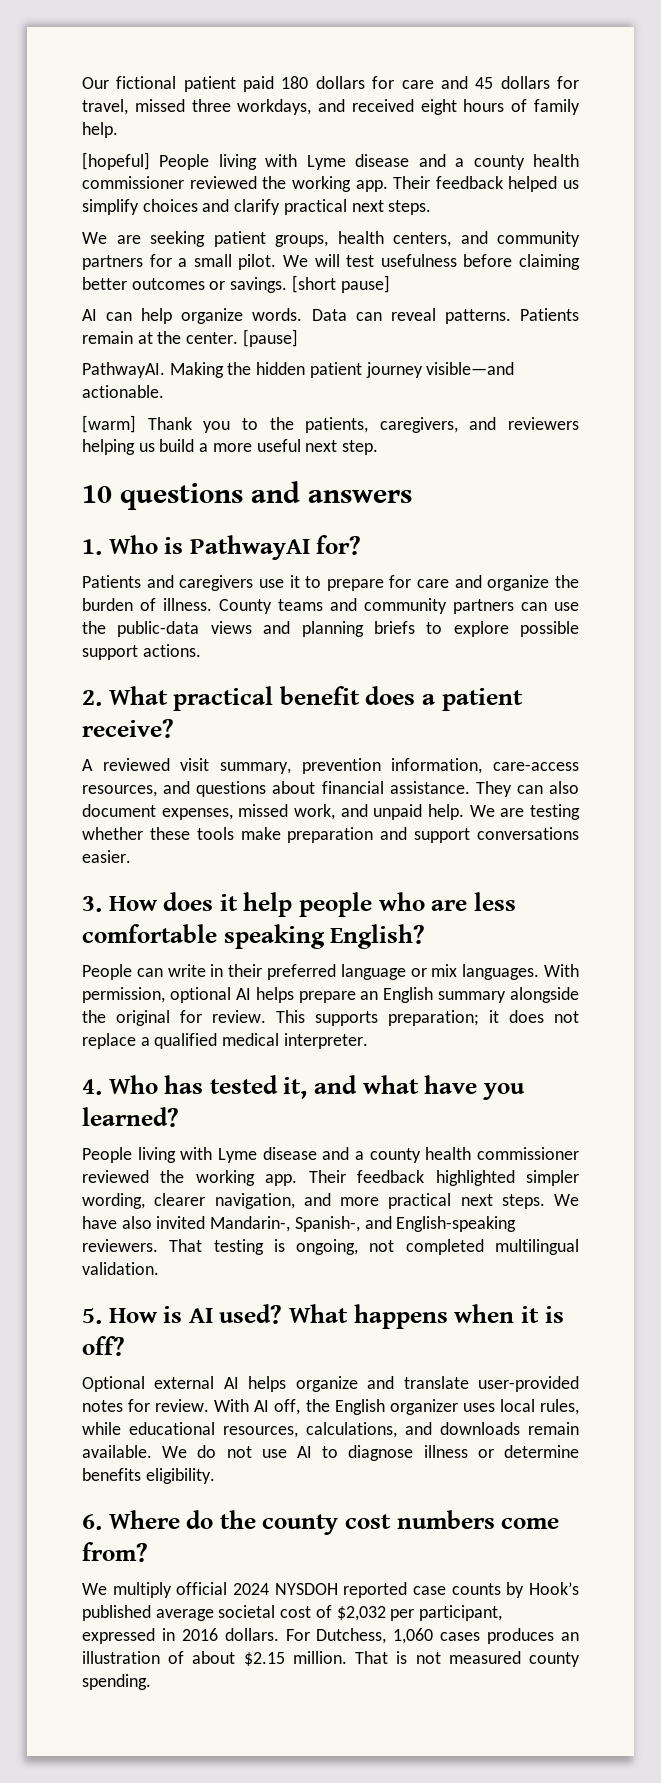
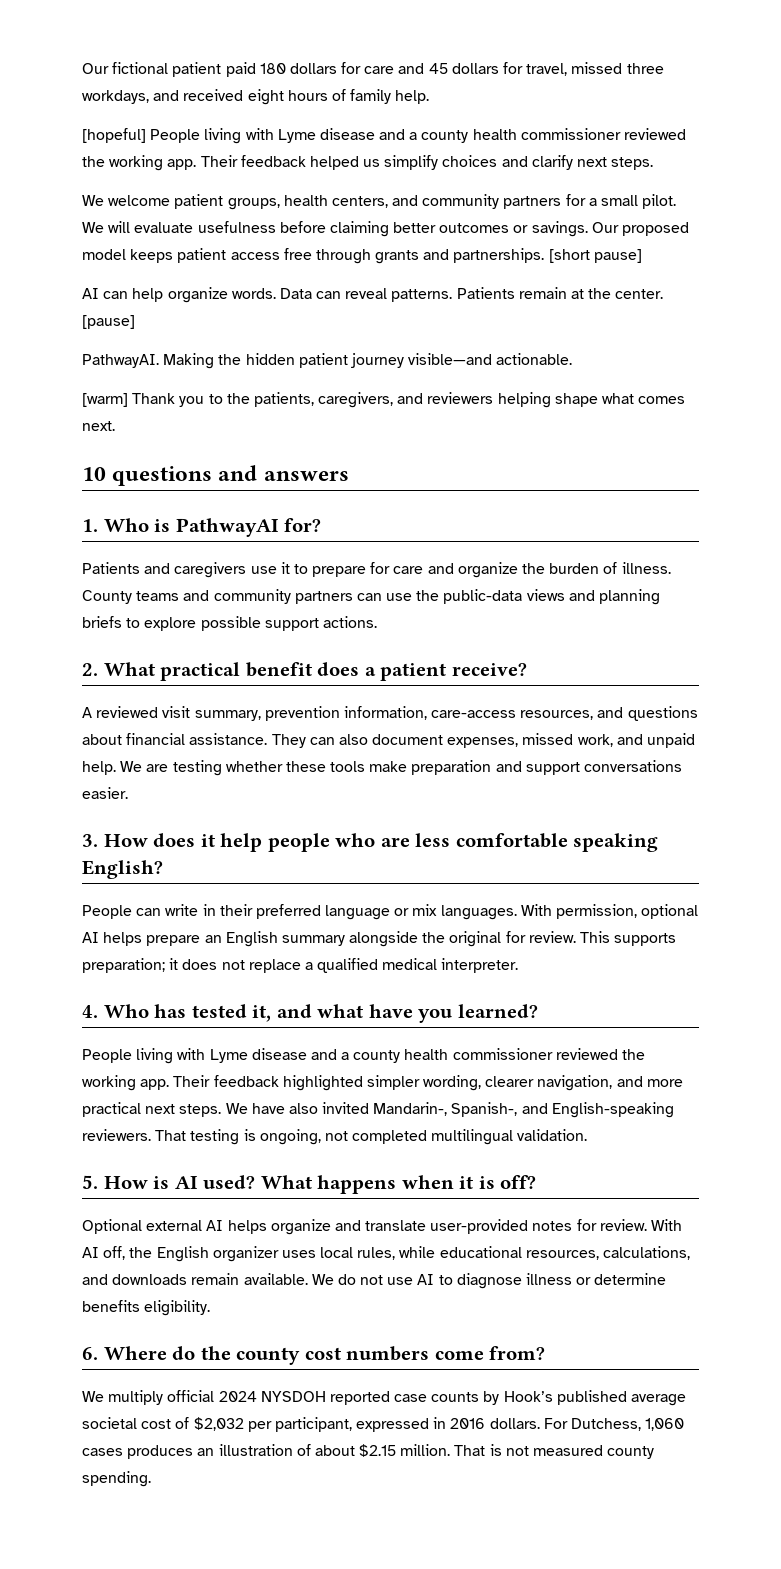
[283,199,347,215] practical -> (573, 162) none
[116,231,205,247] are seeking -> [108,195,171,206] welcome
[346,255,375,267] test -> [134,222,194,233] evaluate
(288, 285) none -> [591,222,690,236] [82,248,545,264] Our proposed model keeps patient access free through grants and partnerships.
[138,439,379,455] us build a more useful next step. -> [554,393,686,407] [82,421,115,431] shape what comes next.

